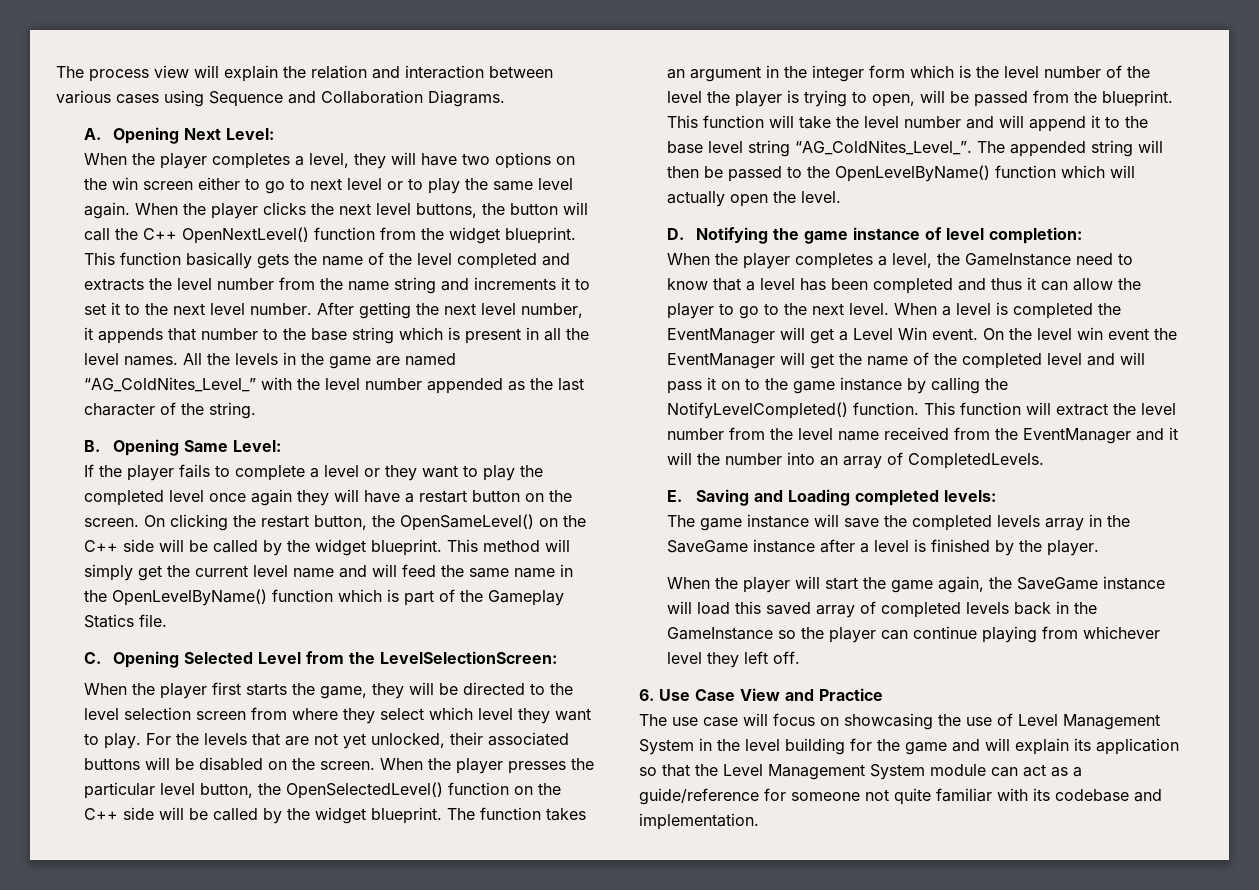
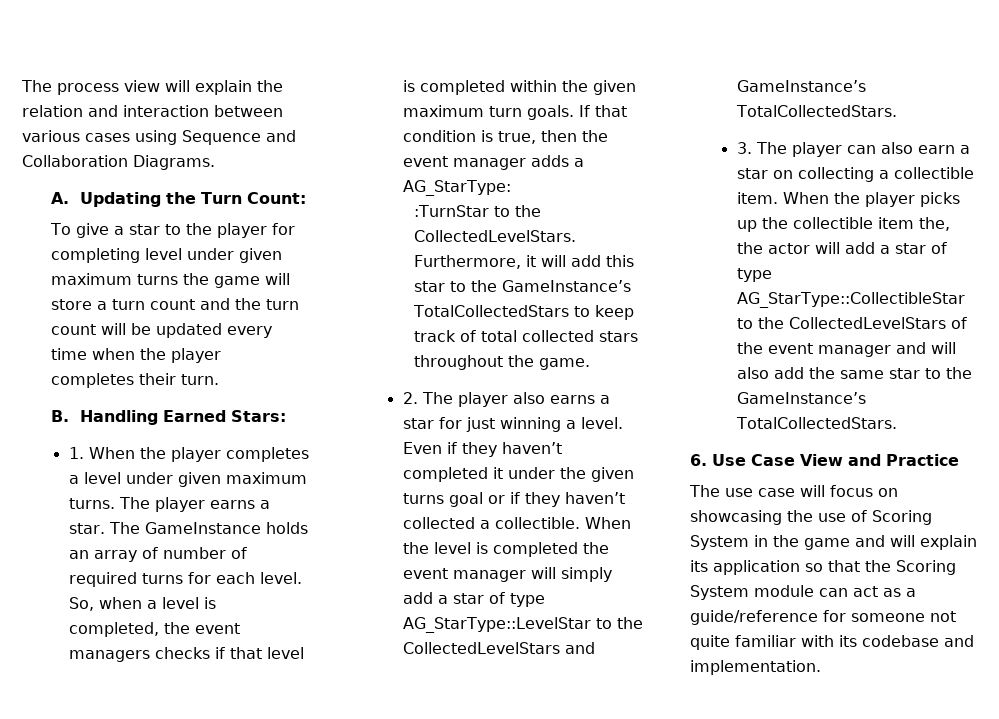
[112,127,274,144] [84,152,576,169] [84,177,574,194] [84,202,589,219] [84,227,577,244] [84,252,571,269] [84,277,591,294] [84,302,584,319] [84,327,590,344] [84,352,457,369] [84,377,585,394] [84,402,257,419] [84,439,281,456] [84,464,544,481] [84,489,573,506] [84,514,587,531] [84,539,571,556] [84,564,574,581] [84,589,565,606] [84,614,168,628] [84,651,557,668] [84,682,574,699] [84,707,592,724] [84,732,570,749] [84,757,595,774] [84,782,562,799] [84,807,587,824] [667,65,1151,82] [667,90,1174,107] [667,115,1149,132] [667,140,1164,157] [667,165,1136,182] [667,191,842,207] [667,227,1082,244] [667,253,1134,269] [667,277,1142,294] [667,302,1122,319] [667,327,1178,344] [667,352,1146,369] [667,377,1009,394] [667,402,1177,419] [667,427,1179,444] [667,452,1045,469] [667,489,996,506] [667,514,1131,531] [667,539,1100,556] [667,576,1166,593] [667,601,1098,618] [667,626,1161,643] [667,651,801,668] Opening Next Level: // When the player completes a level, they will have two options on the win screen either to go to next level or to play the same level again. When the player clicks the next level buttons, the button will call the C++ OpenNextLevel() function from the widget blueprint. This function basically gets the name of the level completed and extracts the level number from the name string and increments it to set it to the next level number. After getting the next level number, it appends that number to the base string which is present in all the level names. All the levels in the game are named “AG_ColdNites_Level_” with the level number appended as the last character of the string. // B. Opening Same Level: // If the player fails to complete a level or they want to play the completed level once again they will have a restart button on the screen. On clicking the restart button, the OpenSameLevel() on the C++ side will be called by the widget blueprint. This method will simply get the current level name and will feed the same name in the OpenLevelByName() function which is part of the Gameplay Statics file. // C. Opening Selected Level from the LevelSelectionScreen: // When the player first starts the game, they will be directed to the level selection screen from where they select which level they want to play. For the levels that are not yet unlocked, their associated buttons will be disabled on the screen. When the player presses the particular level button, the OpenSelectedLevel() function on the C++ side will be called by the widget blueprint. The function takes an argument in the integer form which is the level number of the level the player is trying to open, will be passed from the blueprint. This function will take the level number and will append it to the base level string “AG_ColdNites_Level_”. The appended string will then be passed to the OpenLevelByName() function which will actually open the level. // D. Notifying the game instance of level completion: // When the player completes a level, the GameInstance need to know that a level has been completed and thus it can allow the player to go to the next level. When a level is completed the EventManager will get a Level Win event. On the level win event the EventManager will get the name of the completed level and will pass it on to the game instance by calling the NotifyLevelCompleted() function. This function will extract the level number from the level name received from the EventManager and it will the number into an array of CompletedLevels. // E. Saving and Loading completed levels: // The game instance will save the completed levels array in the SaveGame instance after a level is finished by the player. // When the player will start the game again, the SaveGame instance will load this saved array of completed levels back in the GameInstance so the player can continue playing from whichever level they left off. -> [80,192,307,207] [50,223,296,238] [51,248,283,263] [51,273,291,288] [51,298,300,310] [51,323,273,338] [51,348,222,363] [51,373,220,388] [51,410,287,425] [68,447,309,462] [68,472,307,487] [68,497,270,512] [68,522,308,534] [68,547,247,562] [68,572,302,587] [68,597,216,611] [68,622,240,637] [68,647,304,662] [402,80,636,95] [402,105,627,120] [402,130,608,144] [402,155,584,170] [402,180,511,196] [414,205,542,217] [414,230,577,242] [414,255,635,269] [414,280,632,292] [413,305,635,320] [414,330,639,342] [414,355,591,370] [402,392,610,407] [402,417,623,432] [402,442,562,457] [402,467,634,482] [402,492,625,507] [402,517,631,529] [402,542,609,557] [402,567,612,582] [402,592,545,607] [402,617,643,633] [402,642,595,654] [736,80,866,92] [735,105,897,117] [736,142,970,157] [736,167,974,182] [736,192,960,207] [736,217,950,232] [736,242,947,254] [736,268,772,282] [736,292,965,308] [736,317,967,329] [736,342,956,357] [736,367,972,379] [736,392,866,404] [735,417,897,429] Updating the Turn Count: // To give a star to the player for completing level under given maximum turns the game will store a turn count and the turn count will be updated every time when the player completes their turn. // B. Handling Earned Stars: // 1. When the player completes a level under given maximum turns. The player earns a star. The GameInstance holds an array of number of required turns for each level. So, when a level is completed, the event managers checks if that level is completed within the given maximum turn goals. If that condition is true, then the event manager adds a AG_StarType: // :TurnStar to the CollectedLevelStars. Furthermore, it will add this star to the GameInstance’s TotalCollectedStars to keep track of total collected stars throughout the game. // 2. The player also earns a star for just winning a level. Even if they haven’t completed it under the given turns goal or if they haven’t collected a collectible. When the level is completed the event manager will simply add a star of type AG_StarType::LevelStar to the CollectedLevelStars and GameInstance’s TotalCollectedStars. // 3. The player can also earn a star on collecting a collectible item. When the player picks up the collectible item the, the actor will add a star of type AG_StarType::CollectibleStar to the CollectedLevelStars of the event manager and will also add the same star to the GameInstance’s TotalCollectedStars.
[1018,714,1160,730] Level Management -> [872,510,932,525] Scoring
[745,738,900,755] level building for the -> (799, 541) none
[723,764,865,780] Level Management -> [896,560,956,575] Scoring

